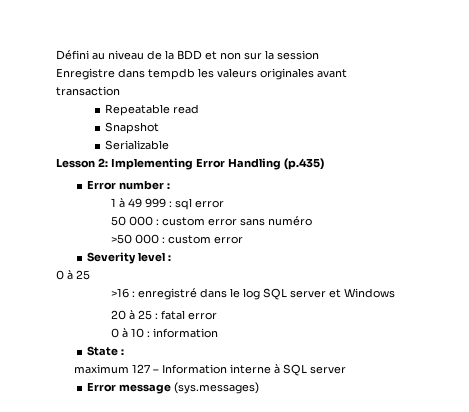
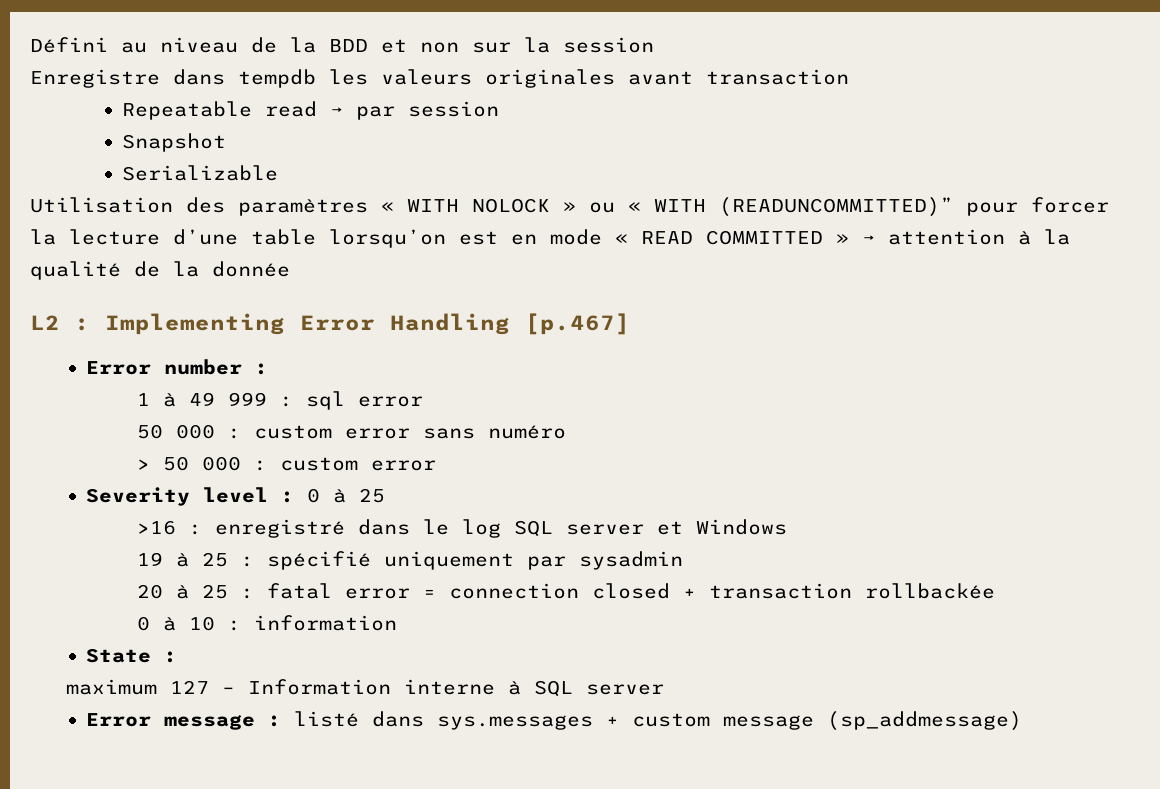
(200, 109) none -> [329,101,499,120] → par session
[56,158,108,168] Lesson 2: -> [30,197,1109,217] [30,229,1070,248] [30,261,290,280] [30,315,90,331] Utilisation des paramètres « WITH NOLOCK » ou « WITH (READUNCOMMITTED)” pour forcer la lecture d’une table lorsqu’on est en mode « READ COMMITTED » → attention à la qualité de la donnée // L2 :
[284,158,324,170] (p.435) -> [525,313,630,335] [p.467]
[111,234,133,244] >50 -> [136,456,189,471] > 50
(171, 258) // -> (294, 497) none
(396, 293) none -> [136,551,683,570] // 19 à 25 : spécifié uniquement par sysadmin
(218, 316) none -> [422,583,995,599] = connection closed + transaction rollbackée
[173,382,259,394] (sys.messages) -> [267,711,1022,731] : listé dans sys.messages + custom message (sp_addmessage)

